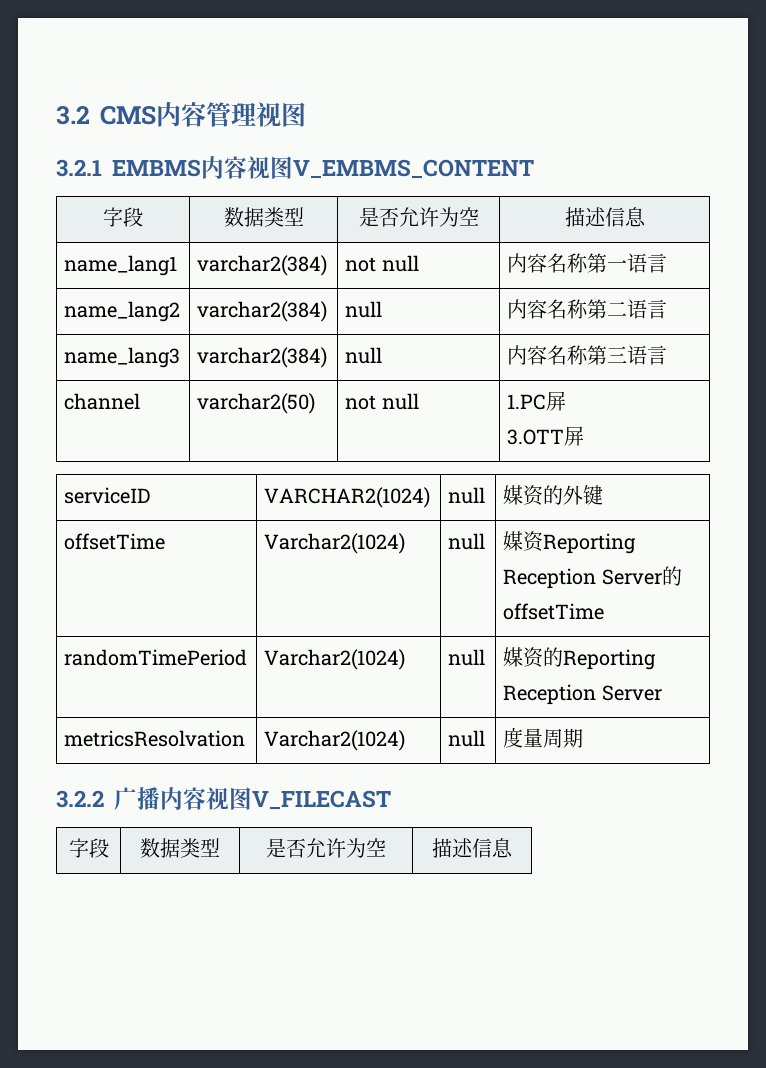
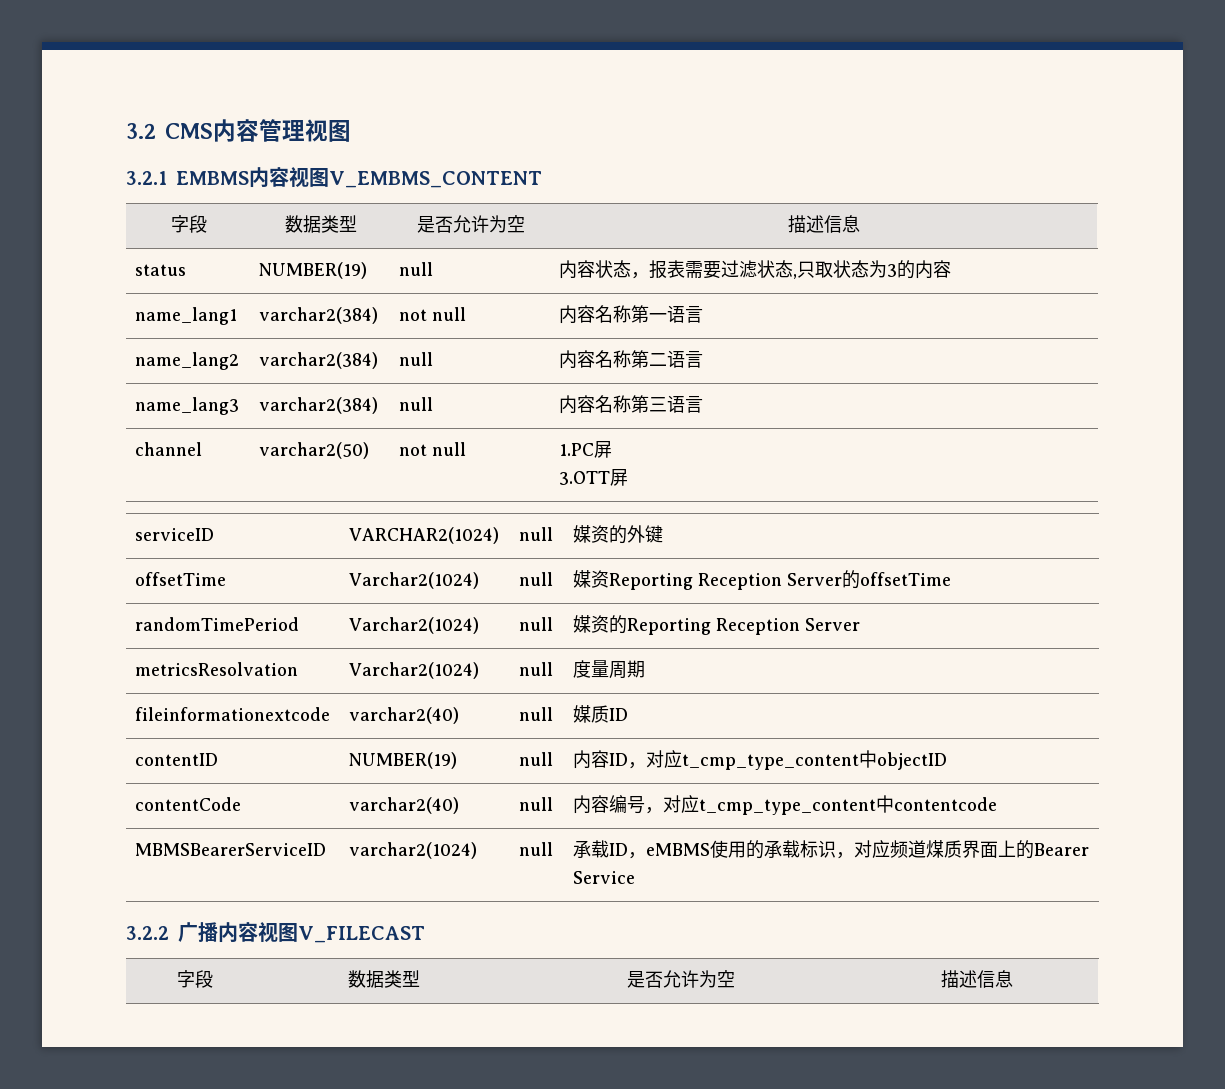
(646, 217) none -> [135,264,187,276] [259,262,368,279] [399,262,434,276] [559,260,952,279] // status | NUMBER(19) | null | 内容状态，报表需要过滤状态,只取状态为3的内容
(584, 738) none -> [135,707,331,721] [349,707,460,724] [519,707,554,721] [573,705,629,723] [135,753,219,766] [349,752,458,769] [519,752,554,766] [573,750,948,770] [135,797,242,811] [349,797,460,814] [519,797,554,811] [573,795,998,815] [135,843,327,856] [349,842,478,859] [519,842,554,856] [573,840,1090,859] [573,871,636,884] // fileinformationextcode | varchar2(40) | null | 媒质ID // contentID | NUMBER(19) | null | 内容ID，对应t_cmp_type_content中objectID // contentCode | varchar2(40) | null | 内容编号，对应t_cmp_type_content中contentcode // MBMSBearerServiceID | varchar2(1024) | null | 承载ID，eMBMS使用的承载标识，对应频道煤质界面上的Bearer Service

